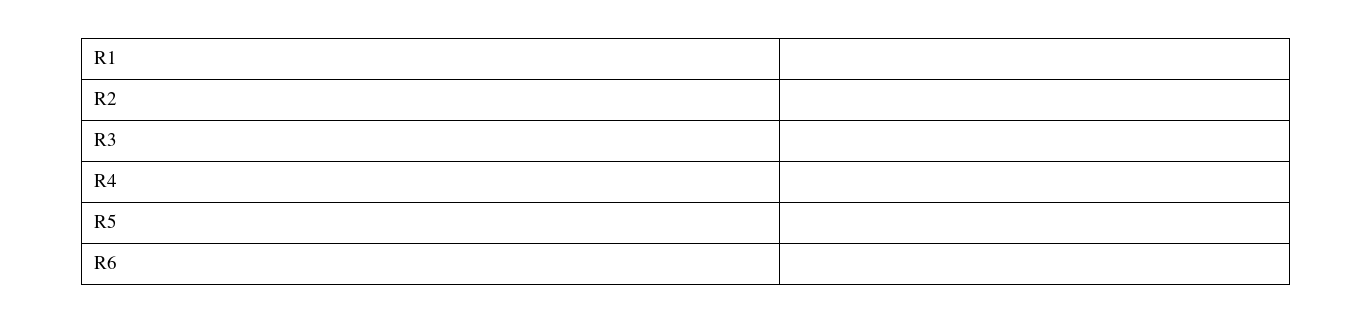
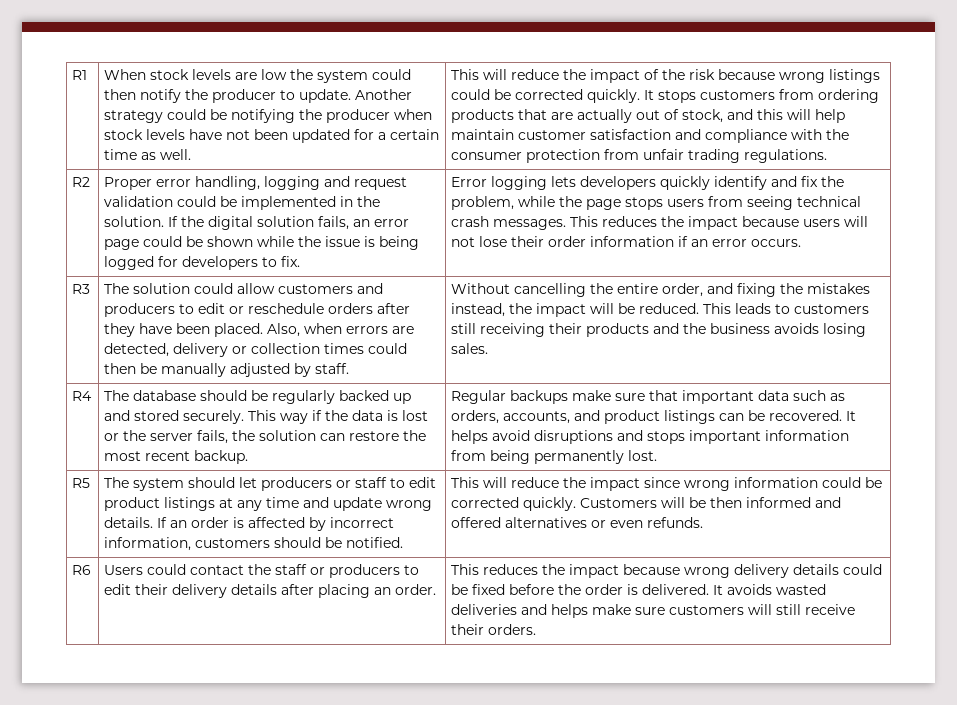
[93,92,117,105] [93,133,117,146] [93,174,117,187] [93,214,117,228] [93,256,117,269] // R2 | // R3 | // R4 | // R5 | // R6 | -> [104,69,412,83] [104,89,413,103] [104,109,433,123] [104,129,440,143] [104,149,192,160] [451,69,881,83] [451,89,880,103] [451,109,846,123] [451,129,850,143] [451,149,828,163] [72,177,91,187] [104,176,408,190] [104,196,381,210] [104,216,410,230] [104,236,420,250] [104,256,301,270] [451,176,845,190] [451,196,862,210] [451,216,869,230] [451,236,802,247] [72,284,91,294] [104,283,384,294] [104,303,411,317] [104,323,415,337] [104,343,408,357] [104,363,350,377] [451,283,871,297] [451,303,870,317] [451,323,867,337] [451,343,489,354] [72,391,93,401] [104,390,412,404] [104,410,429,424] [104,430,427,444] [104,450,249,464] [451,390,846,404] [451,410,857,424] [451,430,850,444] [451,450,658,464] [72,478,91,488] [104,477,437,491] [104,497,433,511] [104,517,395,531] [104,537,404,551] [451,477,883,491] [451,497,842,511] [451,517,704,528] [72,565,92,575] [104,564,420,578] [104,584,437,598] [451,564,883,578] [451,584,827,595] [451,604,856,618] [451,624,537,635] When stock levels are low the system could then notify the producer to update. Another strategy could be notifying the producer when stock levels have not been updated for a certain time as well. | This will reduce the impact of the risk because wrong listings could be corrected quickly. It stops customers from ordering products that are actually out of stock, and this will help maintain customer satisfaction and compliance with the consumer protection from unfair trading regulations. // R2 | Proper error handling, logging and request validation could be implemented in the solution. If the digital solution fails, an error page could be shown while the issue is being logged for developers to fix. | Error logging lets developers quickly identify and fix the problem, while the page stops users from seeing technical crash messages. This reduces the impact because users will not lose their order information if an error occurs. // R3 | The solution could allow customers and producers to edit or reschedule orders after they have been placed. Also, when errors are detected, delivery or collection times could then be manually adjusted by staff. | Without cancelling the entire order, and fixing the mistakes instead, the impact will be reduced. This leads to customers still receiving their products and the business avoids losing sales. // R4 | The database should be regularly backed up and stored securely. This way if the data is lost or the server fails, the solution can restore the most recent backup. | Regular backups make sure that important data such as orders, accounts, and product listings can be recovered. It helps avoid disruptions and stops important information from being permanently lost. // R5 | The system should let producers or staff to edit product listings at any time and update wrong details. If an order is affected by incorrect information, customers should be notified. | This will reduce the impact since wrong information could be corrected quickly. Customers will be then informed and offered alternatives or even refunds. // R6 | Users could contact the staff or producers to edit their delivery details after placing an order. | This reduces the impact because wrong delivery details could be fixed before the order is delivered. It avoids wasted deliveries and helps make sure customers will still receive their orders.

